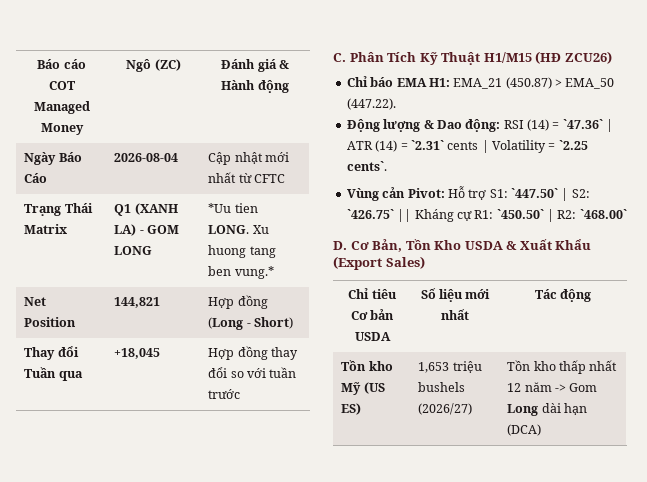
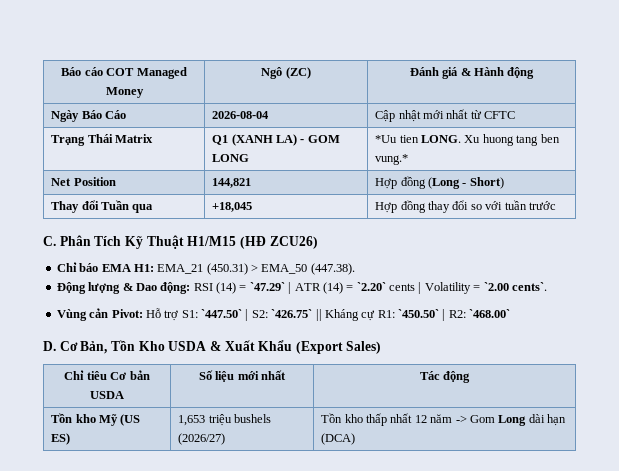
[505,77,552,89] (450.87) -> [206,263,248,275] (450.31)
[346,98,396,110] (447.22). -> [310,263,355,275] (447.38).
[562,119,603,129] `47.36` -> [249,282,285,291] `47.29`
[410,140,444,150] `2.31` -> [356,282,386,291] `2.20`
[558,140,588,150] `2.25 -> [483,282,509,291] `2.00

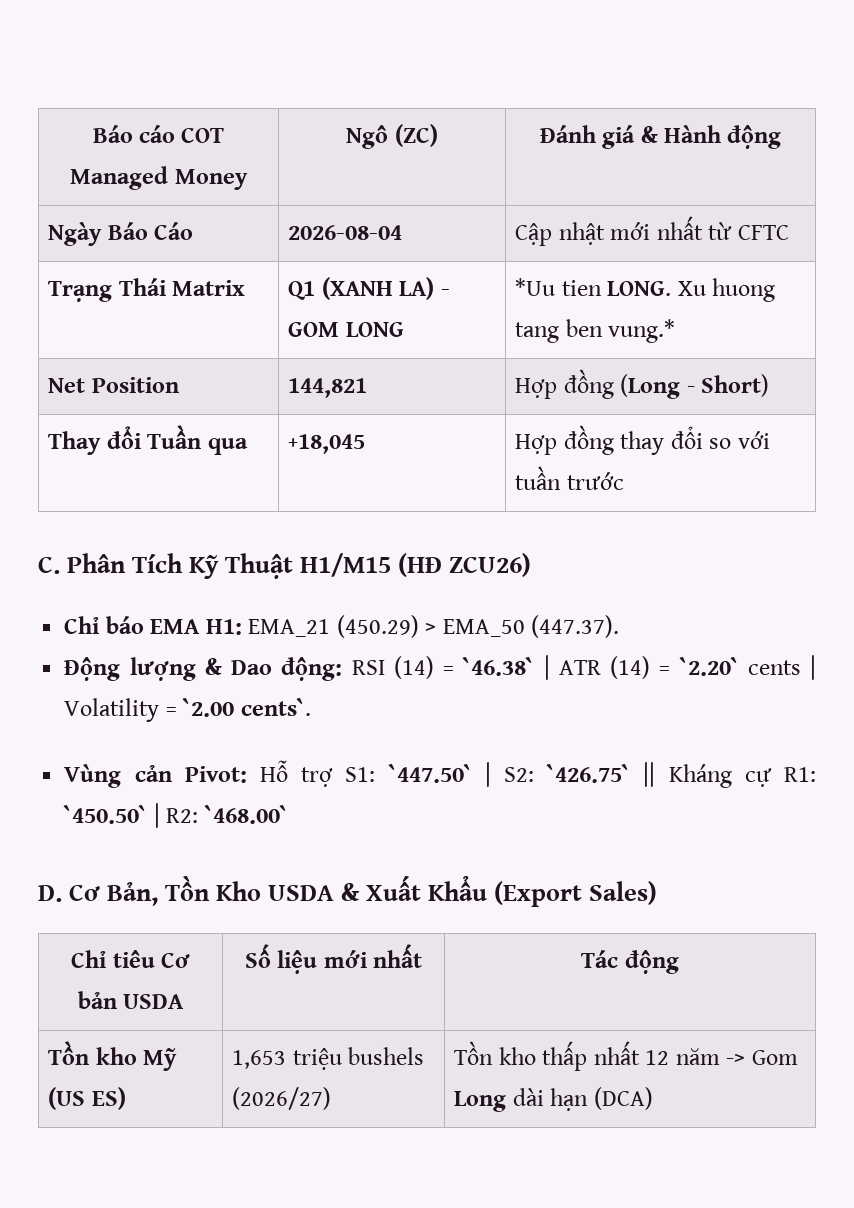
[206,263,248,275] (450.31) -> [336,615,419,638] (450.29)
[310,263,355,275] (447.38). -> [531,615,620,638] (447.37).
[249,282,285,291] `47.29` -> [462,657,535,676] `46.38`

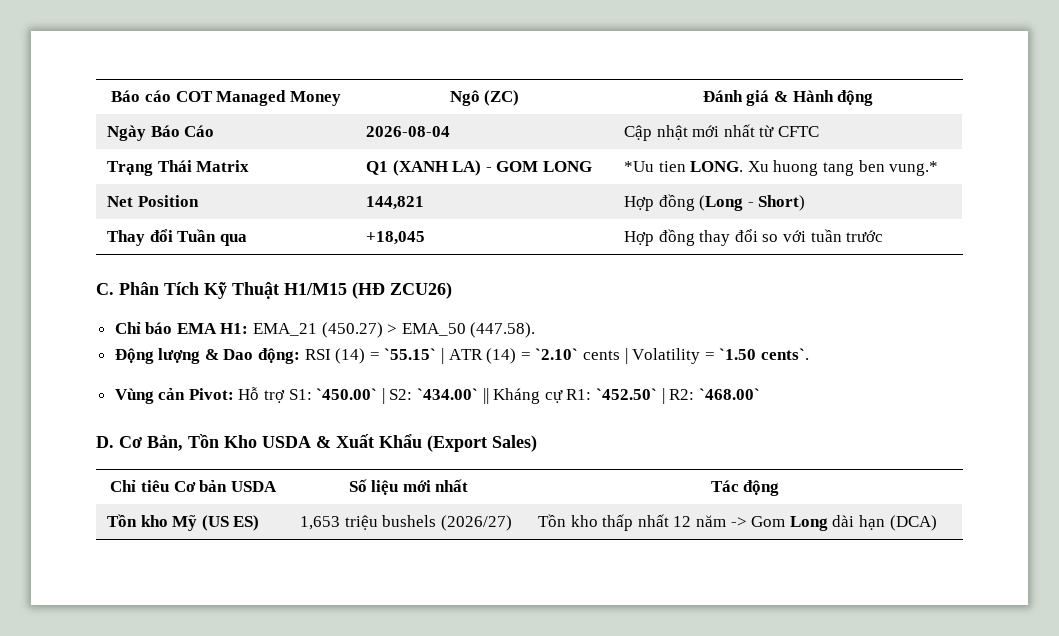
[336,615,419,638] (450.29) -> [321,322,383,338] (450.27)
[531,615,620,638] (447.37). -> [470,322,536,338] (447.58).
[462,657,535,676] `46.38` -> [384,348,437,360] `55.15`
[678,657,739,676] `2.20` -> [535,348,579,360] `2.10`
[182,698,235,717] `2.00 -> [719,348,757,360] `1.50
[387,764,472,783] `447.50` -> [316,388,378,400] `450.00`
[546,764,631,783] `426.75` -> [417,388,479,400] `434.00`
[63,805,148,824] `450.50` -> [595,388,657,400] `452.50`

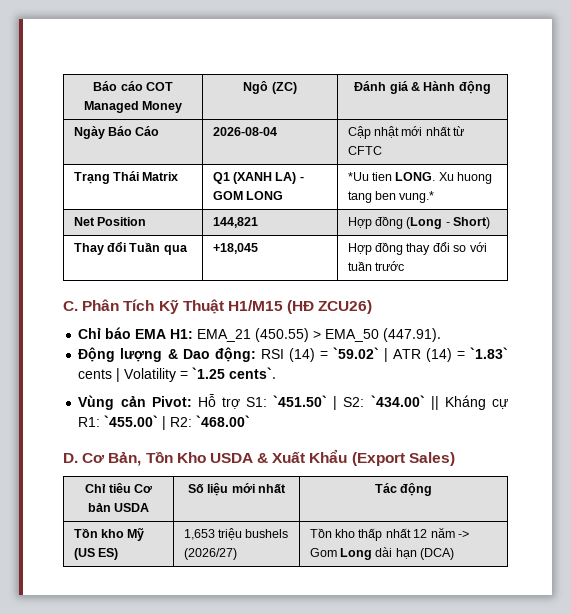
[321,322,383,338] (450.27) -> [255,328,310,342] (450.55)
[470,322,536,338] (447.58). -> [383,328,442,342] (447.91).
[384,348,437,360] `55.15` -> [332,347,379,359] `59.02`
[535,348,579,360] `2.10` -> [470,347,509,359] `1.83`
[719,348,757,360] `1.50 -> [192,367,226,379] `1.25
[316,388,378,400] `450.00` -> [273,395,328,407] `451.50`
[595,388,657,400] `452.50` -> [104,415,159,427] `455.00`

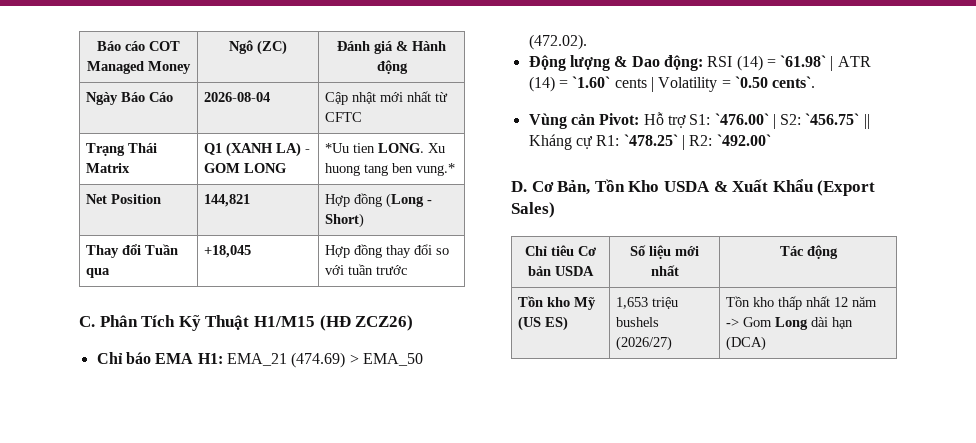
[318,300,373,314] ZCU26) -> [355,315,414,331] ZCZ26)
[255,328,310,342] (450.55) -> [291,352,346,368] (474.69)
[383,328,442,342] (447.91). -> [528,34,587,50] (472.02).
[332,347,379,359] `59.02` -> [780,55,827,67] `61.98`
[470,347,509,359] `1.83` -> [572,76,611,88] `1.60`
[192,367,226,379] `1.25 -> [734,76,768,88] `0.50
[273,395,328,407] `451.50` -> [714,113,769,125] `476.00`
[370,395,425,407] `434.00` -> [805,113,860,125] `456.75`
[104,415,159,427] `455.00` -> [623,134,678,146] `478.25`
[196,415,251,427] `468.00` -> [716,134,771,146] `492.00`

